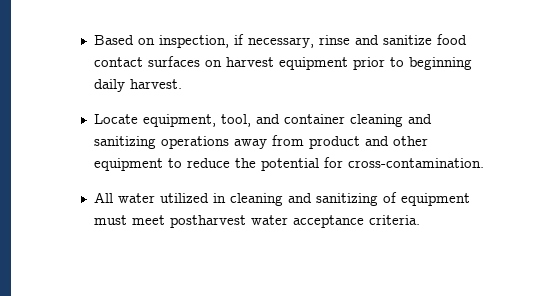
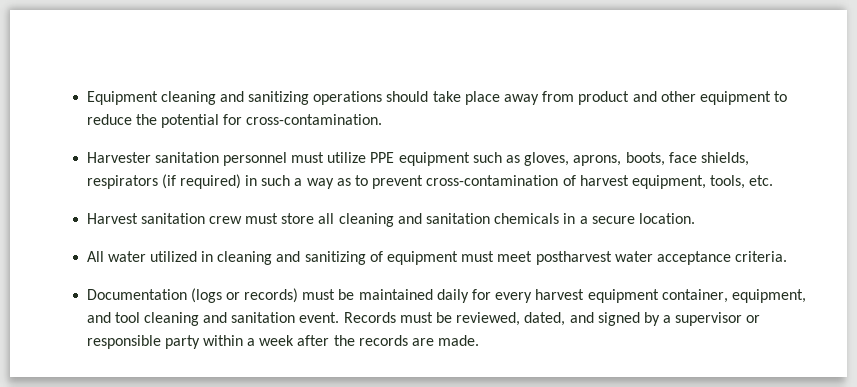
[94,34,468,48] [94,56,473,70] [94,79,183,92] [94,114,346,127] Based on inspection, if necessary, rinse and sanitize food contact surfaces on harvest equipment prior to beginning daily harvest. // Locate equipment, tool, and container -> [86,91,158,105] Equipment
(230, 142) none -> [386,91,500,105] should take place
(485, 163) none -> [86,152,749,166] [86,174,774,189] [86,213,695,227] // Harvester sanitation personnel must utilize PPE equipment such as gloves, aprons, boots, face shields, respirators (if required) in such a way as to prevent cross-contamination of harvest equipment, tools, etc. // Harvest sanitation crew must store all cleaning and sanitation chemicals in a secure location.
(421, 220) none -> [86,288,806,303] [86,312,761,326] [86,335,480,349] // Documentation (logs or records) must be maintained daily for every harvest equipment container, equipment, and tool cleaning and sanitation event. Records must be reviewed, dated, and signed by a supervisor or responsible party within a week after the records are made.

